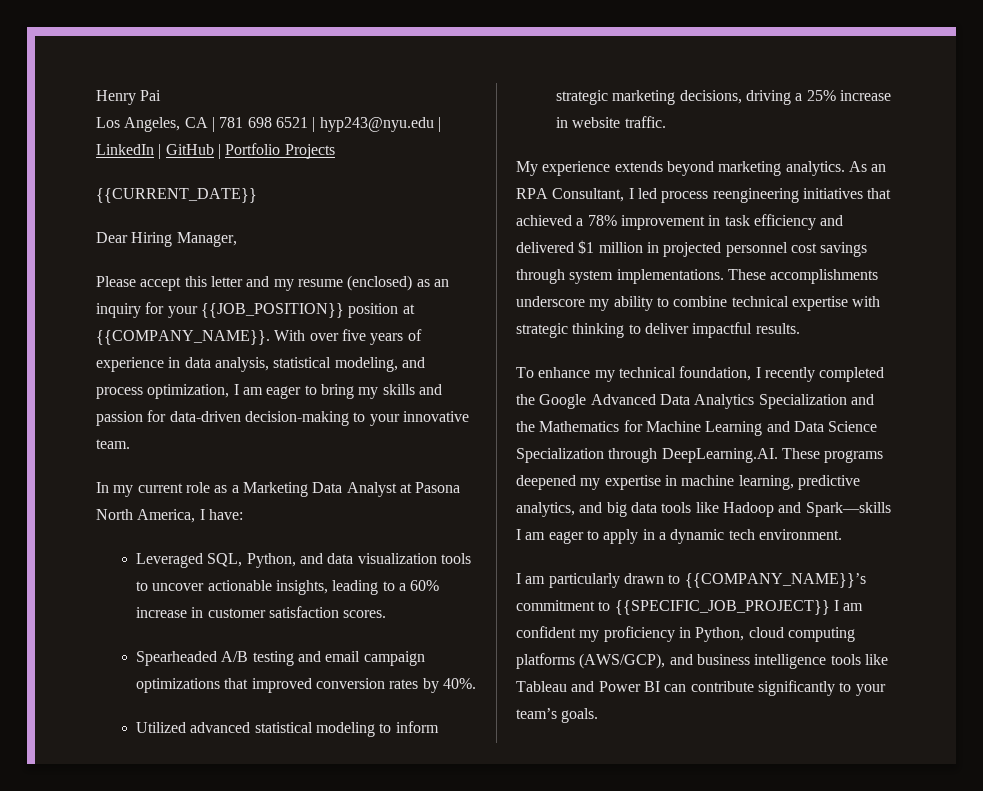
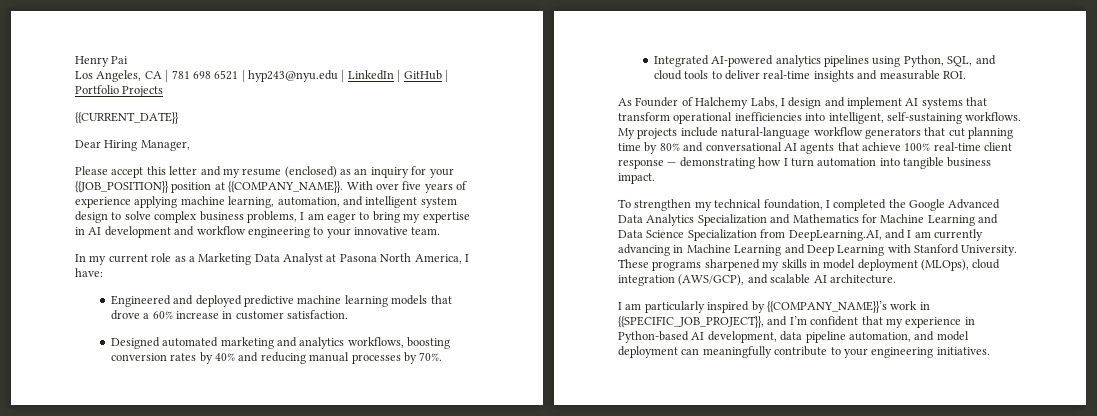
[168,357,425,372] [96,384,230,399] in data analysis, statistical modeling, and process optimization, -> [134,196,457,208] [75,211,297,223] applying machine learning, automation, and intelligent system design to solve complex business problems,
[382,384,442,395] [96,410,349,426] skills and passion for data-driven decision-making -> [422,212,470,223] [75,226,310,238] expertise in AI development and workflow engineering
[136,553,471,568] [136,580,395,595] Leveraged SQL, Python, and data visualization tools to uncover actionable insights, leading to -> [110,295,452,307] [110,310,140,320] Engineered and deployed predictive machine learning models that drove
[268,606,387,618] [136,651,425,666] [136,678,476,693] [136,721,439,737] [556,90,891,105] [556,116,666,128] [516,161,887,176] [516,188,892,203] [516,214,844,230] [516,240,868,257] [516,269,879,284] [516,296,881,311] [516,322,800,338] satisfaction scores. // Spearheaded A/B testing and email campaign optimizations that improved conversion rates by 40%. // Utilized advanced statistical modeling to inform strategic marketing decisions, driving a 25% increase in website traffic. // My experience extends beyond marketing analytics. As an RPA Consultant, I led process reengineering initiatives that achieved a 78% improvement in task efficiency and delivered $1 million in projected personnel cost savings through system implementations. These accomplishments underscore my ability to combine technical expertise with strategic thinking to deliver impactful results. -> [287,310,349,319] [110,337,451,349] [110,352,443,364] [653,55,996,67] [653,70,966,82] [618,97,988,109] [618,112,1022,124] [618,127,1013,139] [618,142,1013,154] [618,157,992,169] [618,173,655,184] satisfaction. // Designed automated marketing and analytics workflows, boosting conversion rates by 40% and reducing manual processes by 70%. // Integrated AI-powered analytics pipelines using Python, SQL, and cloud tools to deliver real-time insights and measurable ROI. // As Founder of Halchemy Labs, I design and implement AI systems that transform operational inefficiencies into intelligent, self-sustaining workflows. My projects include natural-language workflow generators that cut planning time by 80% and conversational AI agents that achieve 100% real-time client response — demonstrating how I turn automation into tangible business impact.
[538,367,591,378] enhance -> [634,199,692,211] strengthen
[764,367,815,382] recently -> (830, 204) none
[516,421,535,432] the -> (791, 219) none
[608,448,884,463] [516,475,860,490] [516,502,891,517] [516,529,842,544] [516,573,866,588] [516,600,864,615] [516,626,855,642] [516,653,888,669] [516,680,886,696] [516,708,599,723] through DeepLearning.AI. These programs deepened my expertise in machine learning, predictive analytics, and big data tools like Hadoop and Spark—skills I am eager to apply in a dynamic tech environment. // I am particularly drawn to {{COMPANY_NAME}}’s commitment to {{SPECIFIC_JOB_PROJECT}} I am confident my proficiency in Python, cloud computing platforms (AWS/GCP), and business intelligence tools like Tableau and Power BI can contribute significantly to your team’s goals. -> [760,229,983,241] [618,244,1018,256] [618,259,1001,271] [618,274,896,286] [618,301,930,313] [618,316,975,328] [618,331,969,343] [618,346,990,358] from DeepLearning.AI, and I am currently advancing in Machine Learning and Deep Learning with Stanford University. These programs sharpened my skills in model deployment (MLOps), cloud integration (AWS/GCP), and scalable AI architecture. // I am particularly inspired by {{COMPANY_NAME}}’s work in {{SPECIFIC_JOB_PROJECT}}, and I’m confident that my experience in Python-based AI development, data pipeline automation, and model deployment can meaningfully contribute to your engineering initiatives.

